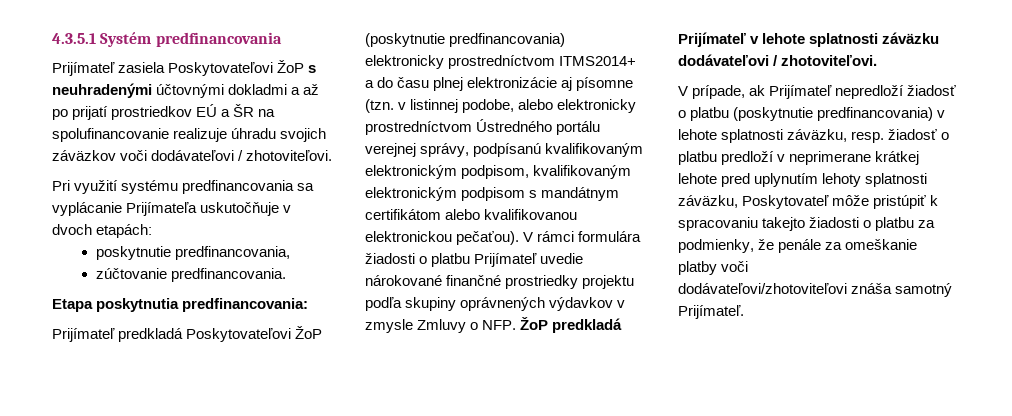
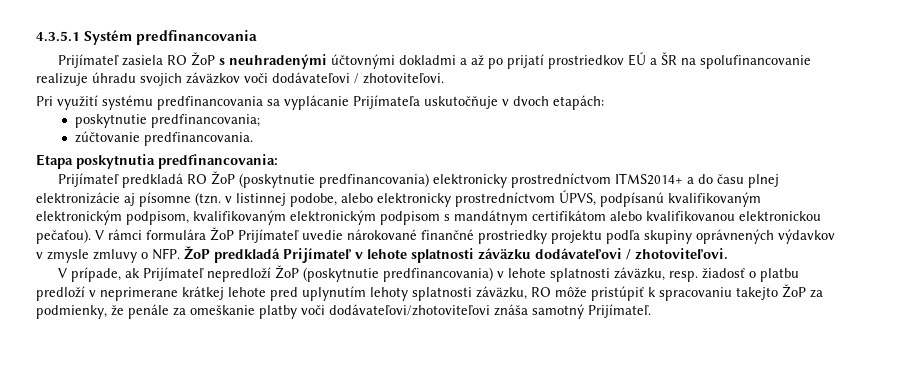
[168,62,274,76] Poskytovateľovi -> [167,55,188,65] RO
[174,246,290,260] predfinancovania, -> [151,114,261,128] predfinancovania;
[186,328,292,342] Poskytovateľovi -> [187,174,208,184] RO
[476,119,601,135] [365,143,470,157] Ústredného portálu verejnej správy, -> [559,190,596,206] ÚPVS,
[365,253,471,267] žiadosti o platbu -> [210,227,234,241] ŽoP
[417,319,467,333] Zmluvy -> [93,249,137,263] zmluvy
[907,85,957,96] [678,107,730,121] žiadosť o platbu -> [275,265,300,279] ŽoP
[742,195,830,209] Poskytovateľ -> [531,287,551,297] RO
[809,217,915,231] žiadosti o platbu -> [782,284,806,298] ŽoP
(749, 266) // -> (325, 310) none

